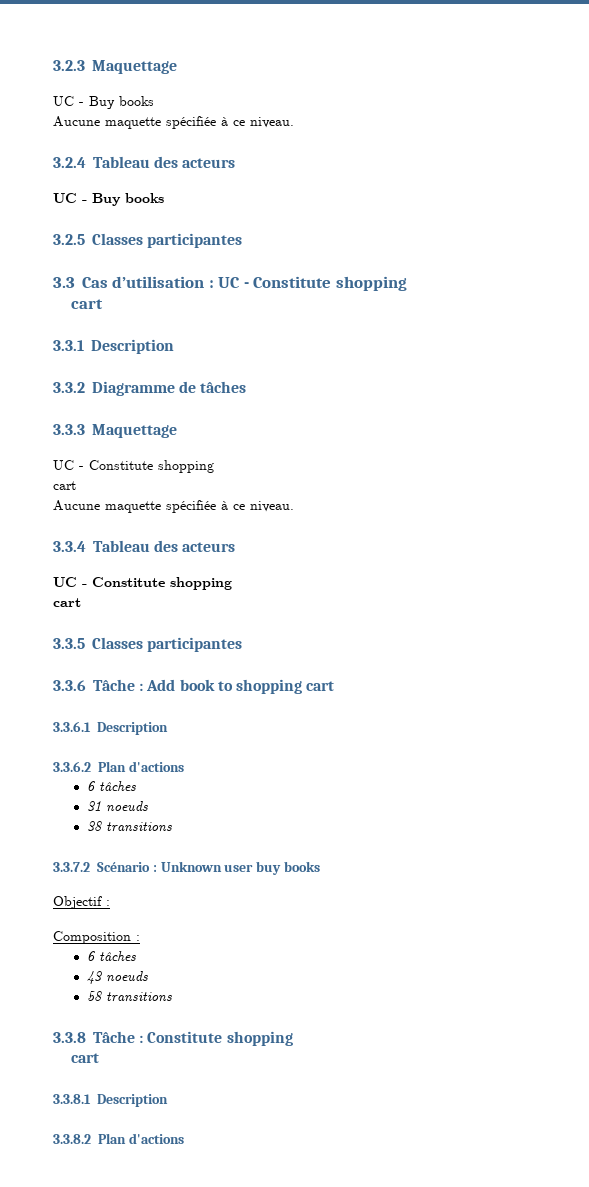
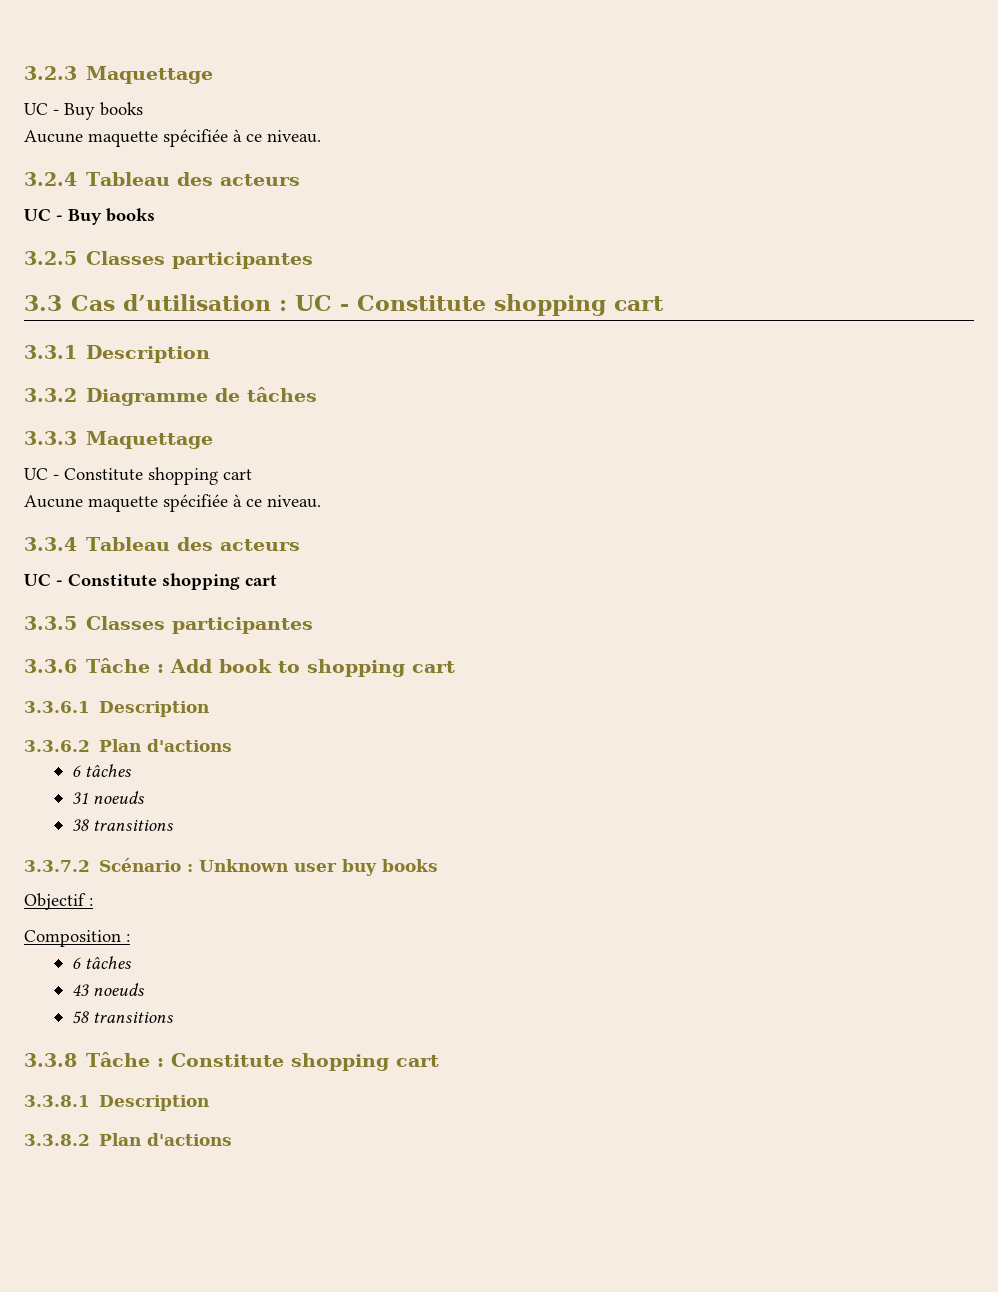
(407, 283) // -> (607, 305) none
(214, 466) // -> (218, 476) none
(232, 583) // -> (240, 581) none
(293, 1038) // -> (390, 1062) none

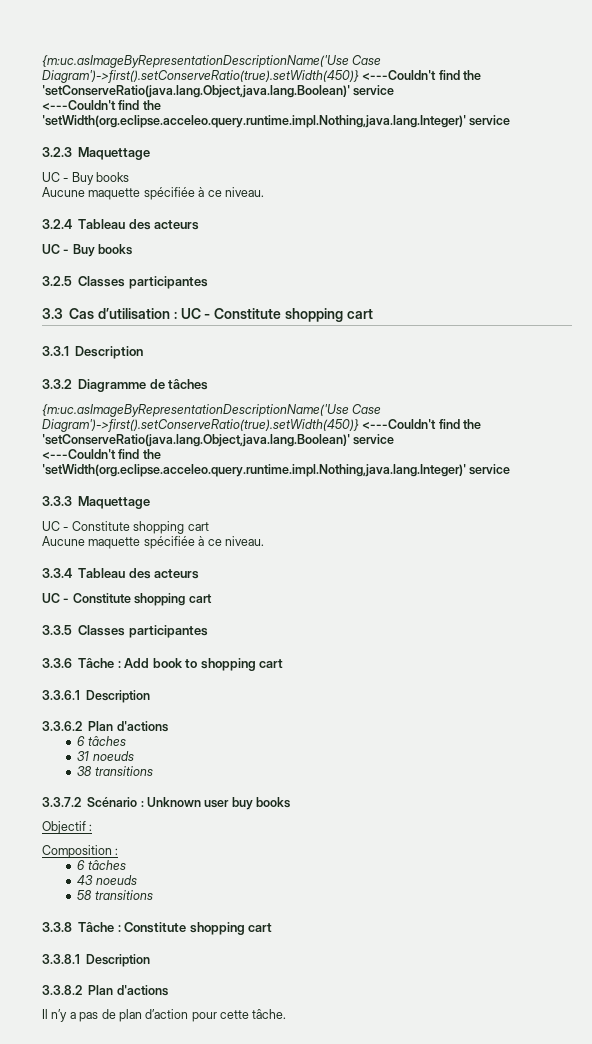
(24, 73) none -> [42,55,382,68] [42,70,482,83] [42,85,395,98] [42,100,161,110] [42,115,511,128] {m:uc.asImageByRepresentationDescriptionName('Use Case Diagram')->first().setConserveRatio(true).setWidth(450)} <---Couldn't find the 'setConserveRatio(java.lang.Object,java.lang.Boolean)' service // <---Couldn't find the 'setWidth(org.eclipse.acceleo.query.runtime.impl.Nothing,java.lang.Integer)' service //
(318, 394) none -> [42,404,382,417] [42,419,482,432] [42,434,395,447] [42,449,161,459] [42,464,511,477] // {m:uc.asImageByRepresentationDescriptionName('Use Case Diagram')->first().setConserveRatio(true).setWidth(450)} <---Couldn't find the 'setConserveRatio(java.lang.Object,java.lang.Boolean)' service // <---Couldn't find the 'setWidth(org.eclipse.acceleo.query.runtime.impl.Nothing,java.lang.Integer)' service
(233, 1139) none -> [42,1009,287,1022] // Il n’y a pas de plan d’action pour cette tâche.

